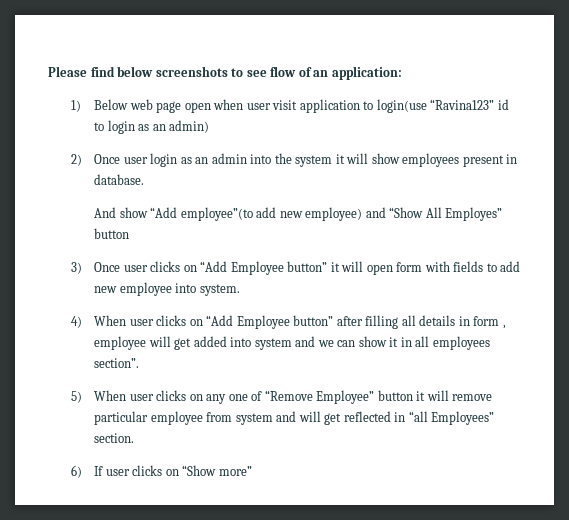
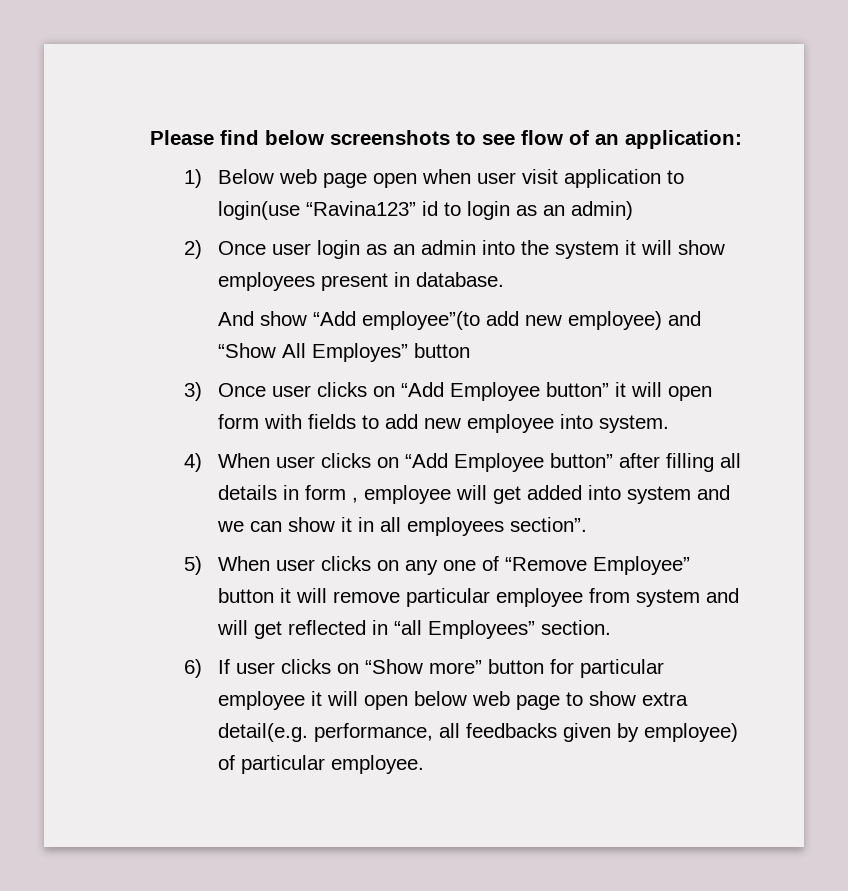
(252, 471) none -> [487,659,664,678] [217,691,688,710] [217,723,738,742] [217,755,424,774] button for particular employee it will open below web page to show extra detail(e.g. performance, all feedbacks given by employee) of particular employee.

